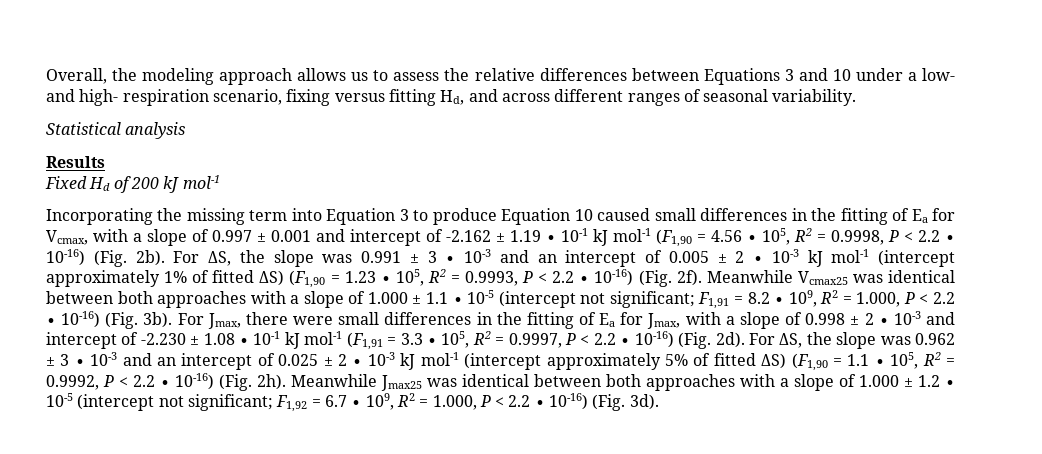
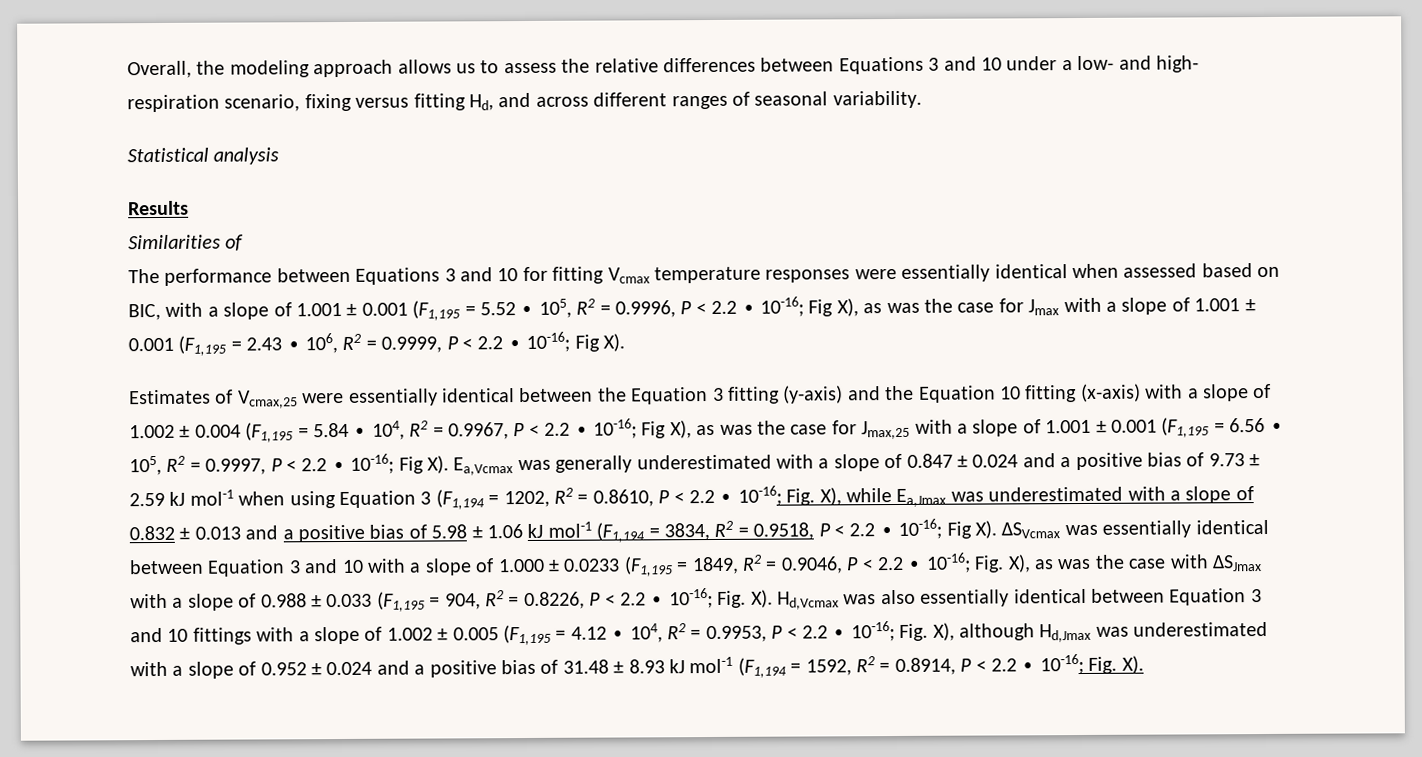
[45,175,220,193] [46,208,956,225] [46,228,955,247] [46,249,955,267] [46,269,955,288] [46,290,955,309] [46,311,956,329] [46,331,423,350] Fixed Hd of 200 kJ mol-1 // Incorporating the missing term into Equation 3 to produce Equation 10 caused small differences in the fitting of Ea for Vcmax, with a slope of 0.997 ± 0.001 and intercept of -2.162 ± 1.19 ∙ 10-1 kJ mol-1 (F1,90 = 4.56 ∙ 105, R2 = 0.9998, P < 2.2 ∙ 10-16) (Fig. 2b). For ΔS, the slope was 0.991 ± 3 ∙ 10-3 and an intercept of 0.005 ± 2 ∙ 10-3 kJ mol-1 (intercept approximately 1% of fitted ΔS) (F1,90 = 1.23 ∙ 105, R2 = 0.9993, P < 2.2 ∙ 10-16) (Fig. 2f). Meanwhile Vcmax25 was identical between both approaches with a slope of 1.000 ± 1.1 ∙ 10-5 (intercept not significant; F1,91 = 8.2 ∙ 109, R2 = 1.000, P < 2.2 ∙ 10-16) (Fig. 3b). For Jmax, there were small differences in the fitting of Ea for Jmax, with a slope of 0.998 ± 2 ∙ 10-3 and intercept of -2.230 ± 1.08 ∙ 10-1 kJ mol-1 (F1,91 = 3.3 -> [128,234,245,251] [128,263,1281,286] [128,296,1256,321] [128,331,625,356] [129,383,1272,409] [129,417,1266,443] Similarities of // The performance between Equations 3 and 10 for fitting Vcmax temperature responses were essentially identical when assessed based on BIC, with a slope of 1.001 ± 0.001 (F1,195 = 5.52 ∙ 105, R2 = 0.9996, P < 2.2 ∙ 10-16; Fig X), as was the case for Jmax with a slope of 1.001 ± 0.001 (F1,195 = 2.43 ∙ 106, R2 = 0.9999, P < 2.2 ∙ 10-16; Fig X). // Estimates of Vcmax,25 were essentially identical between the Equation 3 fitting (y-axis) and the Equation 10 fitting (x-axis) with a slope of 1.002 ± 0.004 (F1,195 = 5.84 ∙ 104, R2 = 0.9967, P < 2.2 ∙ 10-16; Fig X), as was the case for Jmax,25 with a slope of 1.001 ± 0.001 (F1,195 = 6.56
[634,331,955,349] [46,352,955,371] [46,373,955,391] [46,393,659,412] 10-16) (Fig. 2d). For ΔS, the slope was 0.962 ± 3 ∙ 10-3 and an intercept of 0.025 ± 2 ∙ 10-3 kJ mol-1 (intercept approximately 5% of fitted ΔS) (F1,90 = 1.1 ∙ 105, R2 = 0.9992, P < 2.2 ∙ 10-16) (Fig. 2h). Meanwhile Jmax25 was identical between both approaches with a slope of 1.000 ± 1.2 ∙ 10-5 (intercept not significant; F1,92 = 6.7 ∙ 109, R2 = 1.000, P < 2.2 ∙ 10-16) (Fig. 3d). -> [350,452,1261,476] [129,485,1254,510] [129,518,1269,543] [129,552,1262,577] [130,587,1262,612] [130,621,1269,646] [130,653,1144,679] 10-16; Fig X). Ea,Vcmax was generally underestimated with a slope of 0.847 ± 0.024 and a positive bias of 9.73 ± 2.59 kJ mol-1 when using Equation 3 (F1,194 = 1202, R2 = 0.8610, P < 2.2 ∙ 10-16; Fig. X), while Ea,Jmax was underestimated with a slope of 0.832 ± 0.013 and a positive bias of 5.98 ± 1.06 kJ mol-1 (F1,194 = 3834, R2 = 0.9518, P < 2.2 ∙ 10-16; Fig X). ΔSVcmax was essentially identical between Equation 3 and 10 with a slope of 1.000 ± 0.0233 (F1,195 = 1849, R2 = 0.9046, P < 2.2 ∙ 10-16; Fig. X), as was the case with ΔSJmax with a slope of 0.988 ± 0.033 (F1,195 = 904, R2 = 0.8226, P < 2.2 ∙ 10-16; Fig. X). Hd,Vcmax was also essentially identical between Equation 3 and 10 fittings with a slope of 1.002 ± 0.005 (F1,195 = 4.12 ∙ 104, R2 = 0.9953, P < 2.2 ∙ 10-16; Fig. X), although Hd,Jmax was underestimated with a slope of 0.952 ± 0.024 and a positive bias of 31.48 ± 8.93 kJ mol-1 (F1,194 = 1592, R2 = 0.8914, P < 2.2 ∙ 10-16; Fig. X).

